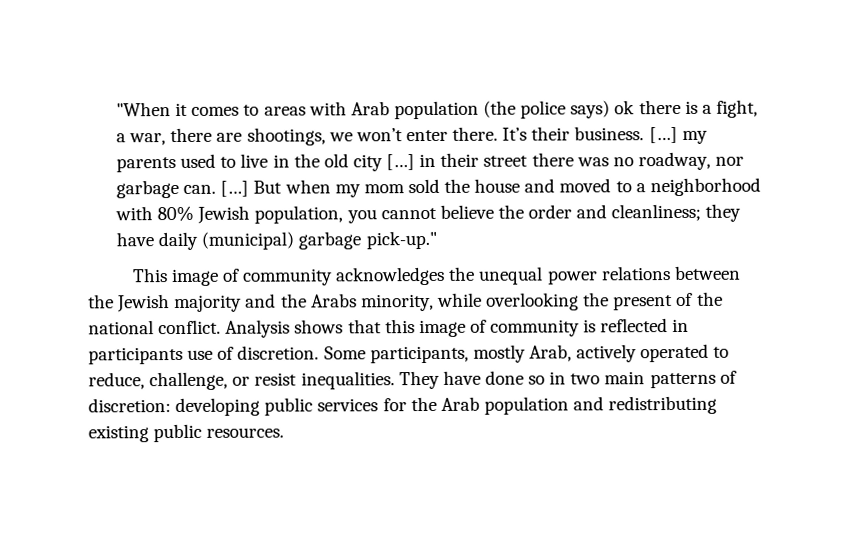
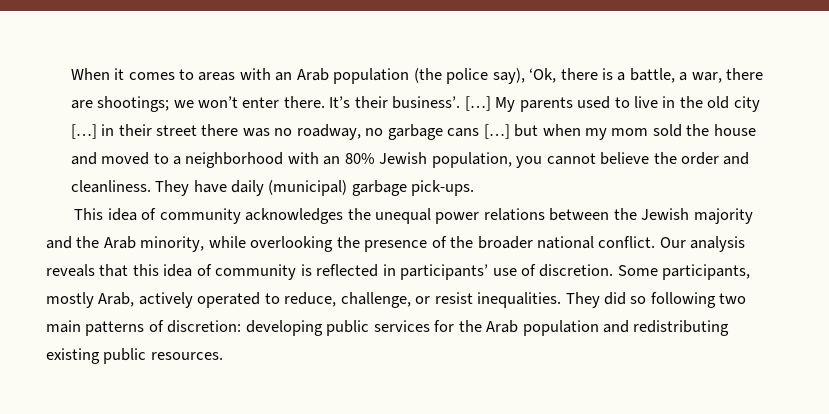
[116,102,172,117] "When -> [70,68,110,80] When
(347, 108) none -> [275,72,293,81] an
[570,100,636,119] says) ok -> [492,68,557,84] say), ‘Ok,
[716,99,759,118] fight, -> [629,68,675,83] battle,
[246,127,326,146] shootings, -> [97,96,170,112] shootings;
[574,126,708,144] business. […] my -> [392,96,516,112] business’. […] My
[715,156,745,166] [116,179,283,199] nor garbage can. […] But -> [365,124,539,140] no garbage cans […] but
(154, 213) none -> [323,156,341,165] an
[611,203,742,222] cleanliness; they -> [70,180,190,196] cleanliness. They
[365,230,437,250] pick-up." -> [411,180,475,196] pick-ups.
[170,268,219,287] image -> [107,208,137,221] idea
[310,293,357,308] Arabs -> [103,236,136,249] Arab
[613,295,674,311] present -> [364,240,428,252] presence
(723, 298) none -> [477,236,533,249] broader
[225,319,344,338] Analysis shows -> [659,236,746,252] [46,264,95,277] Our analysis reveals
[418,319,466,338] image -> [163,264,193,277] idea
[88,346,183,365] participants -> [400,264,489,280] participants’
[442,370,567,385] have done so in -> [604,292,716,308] did so following

